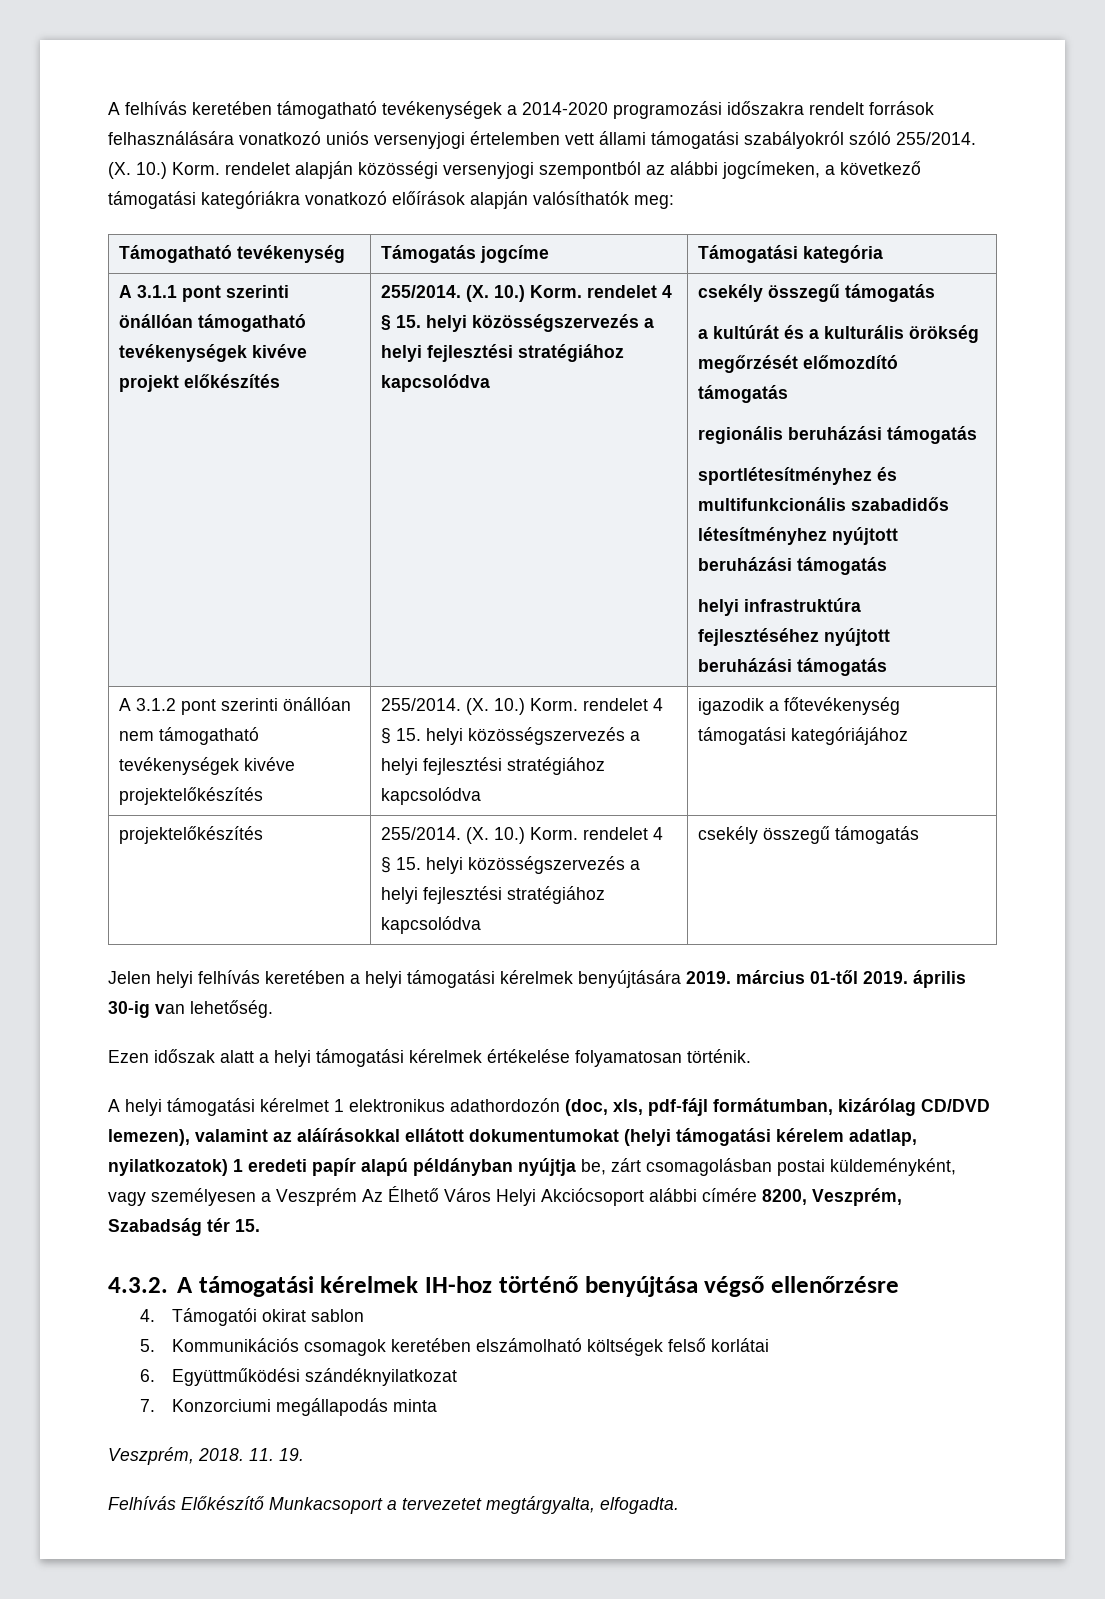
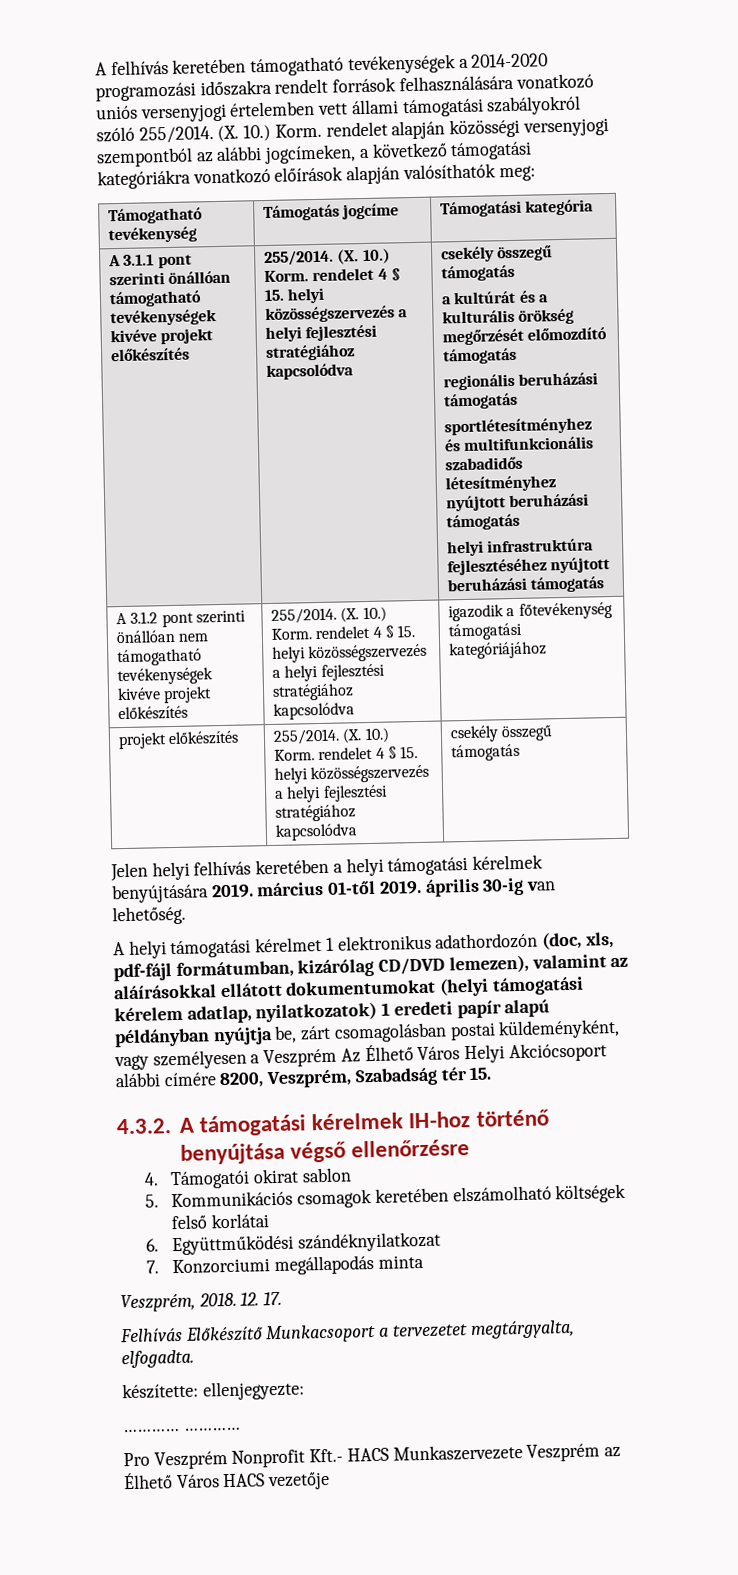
[119,787,264,805] projektelőkészítés -> [163,686,213,704] [118,705,189,721] projekt előkészítés
[119,826,264,844] projektelőkészítés -> [118,730,240,750] projekt előkészítés
[108,1049,751,1067] // Ezen időszak alatt a helyi támogatási kérelmek értékelése folyamatosan történik. -> (186, 915) none
[249,1448,304,1461] 11. 19. -> [240,1291,283,1306] 12. 17.
(679, 1505) none -> [122,1380,305,1401] [123,1426,241,1433] [123,1443,622,1470] [123,1471,331,1491] // készítette: ellenjegyezte: // ………… ………… // Pro Veszprém Nonprofit Kft.- HACS Munkaszervezete Veszprém az Élhető Város HACS vezetője

